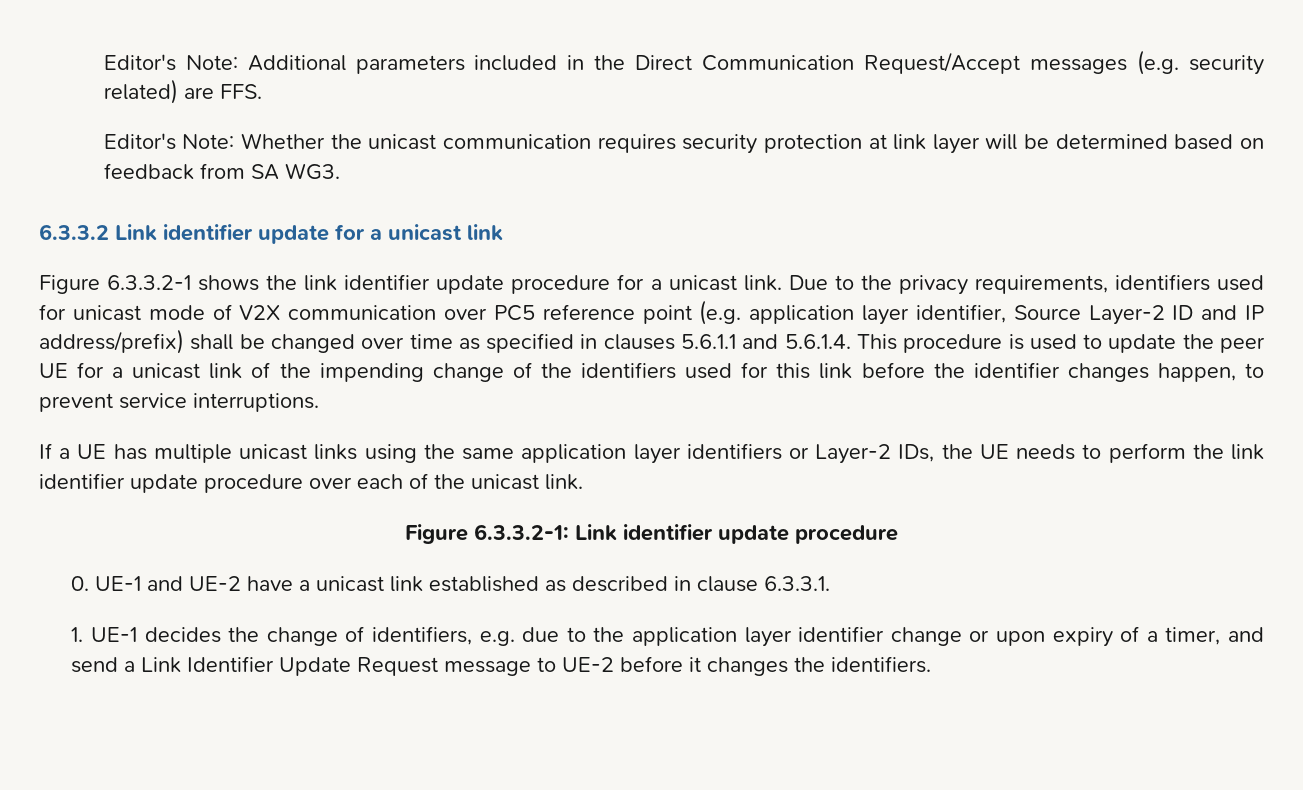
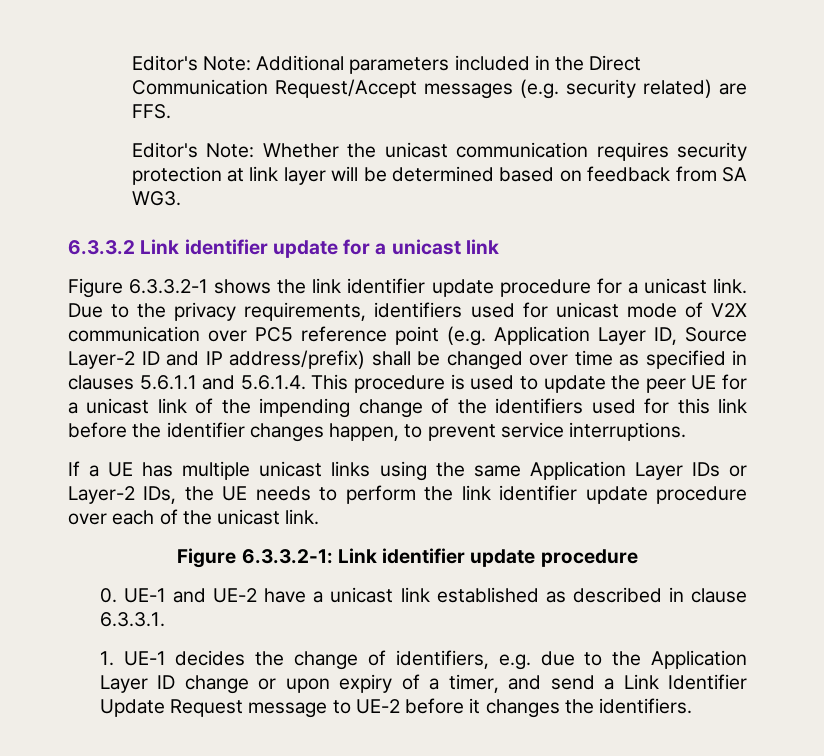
[749,304,1006,325] application layer identifier, -> [494,326,677,345] Application Layer ID,
[521,443,782,464] application layer identifiers -> [529,461,720,480] Application Layer IDs
[631,626,885,647] application layer identifier -> [650,650,747,669] [99,675,176,693] Application Layer ID

